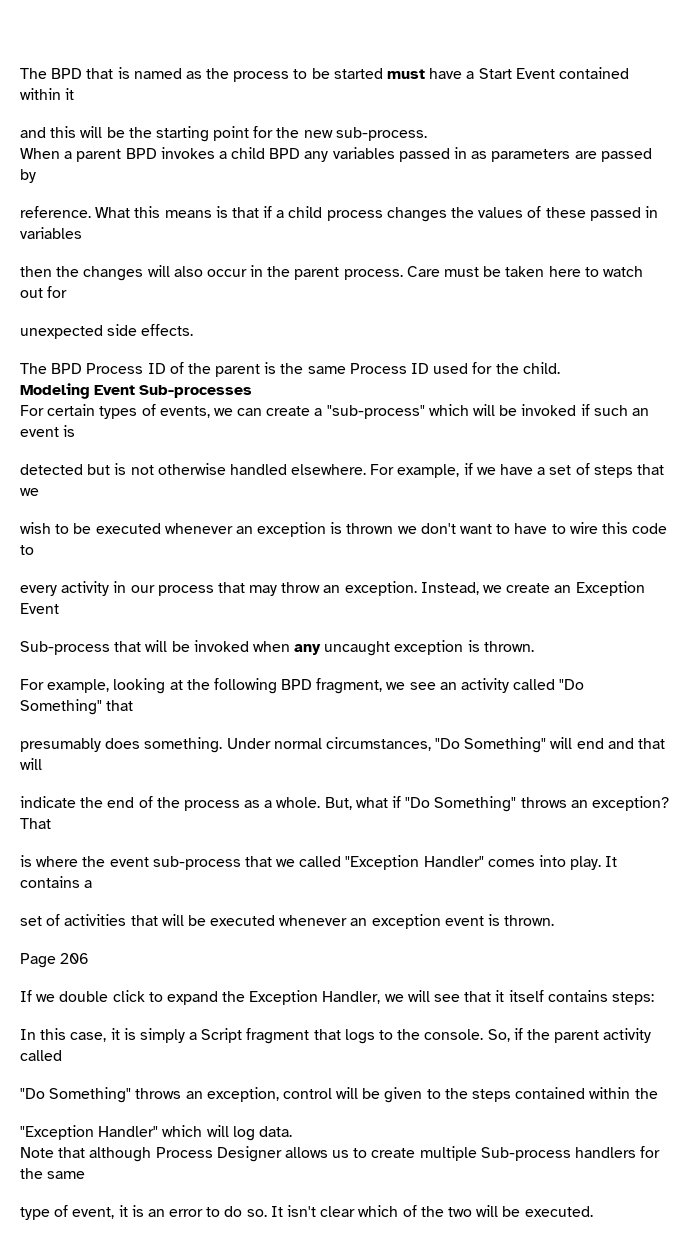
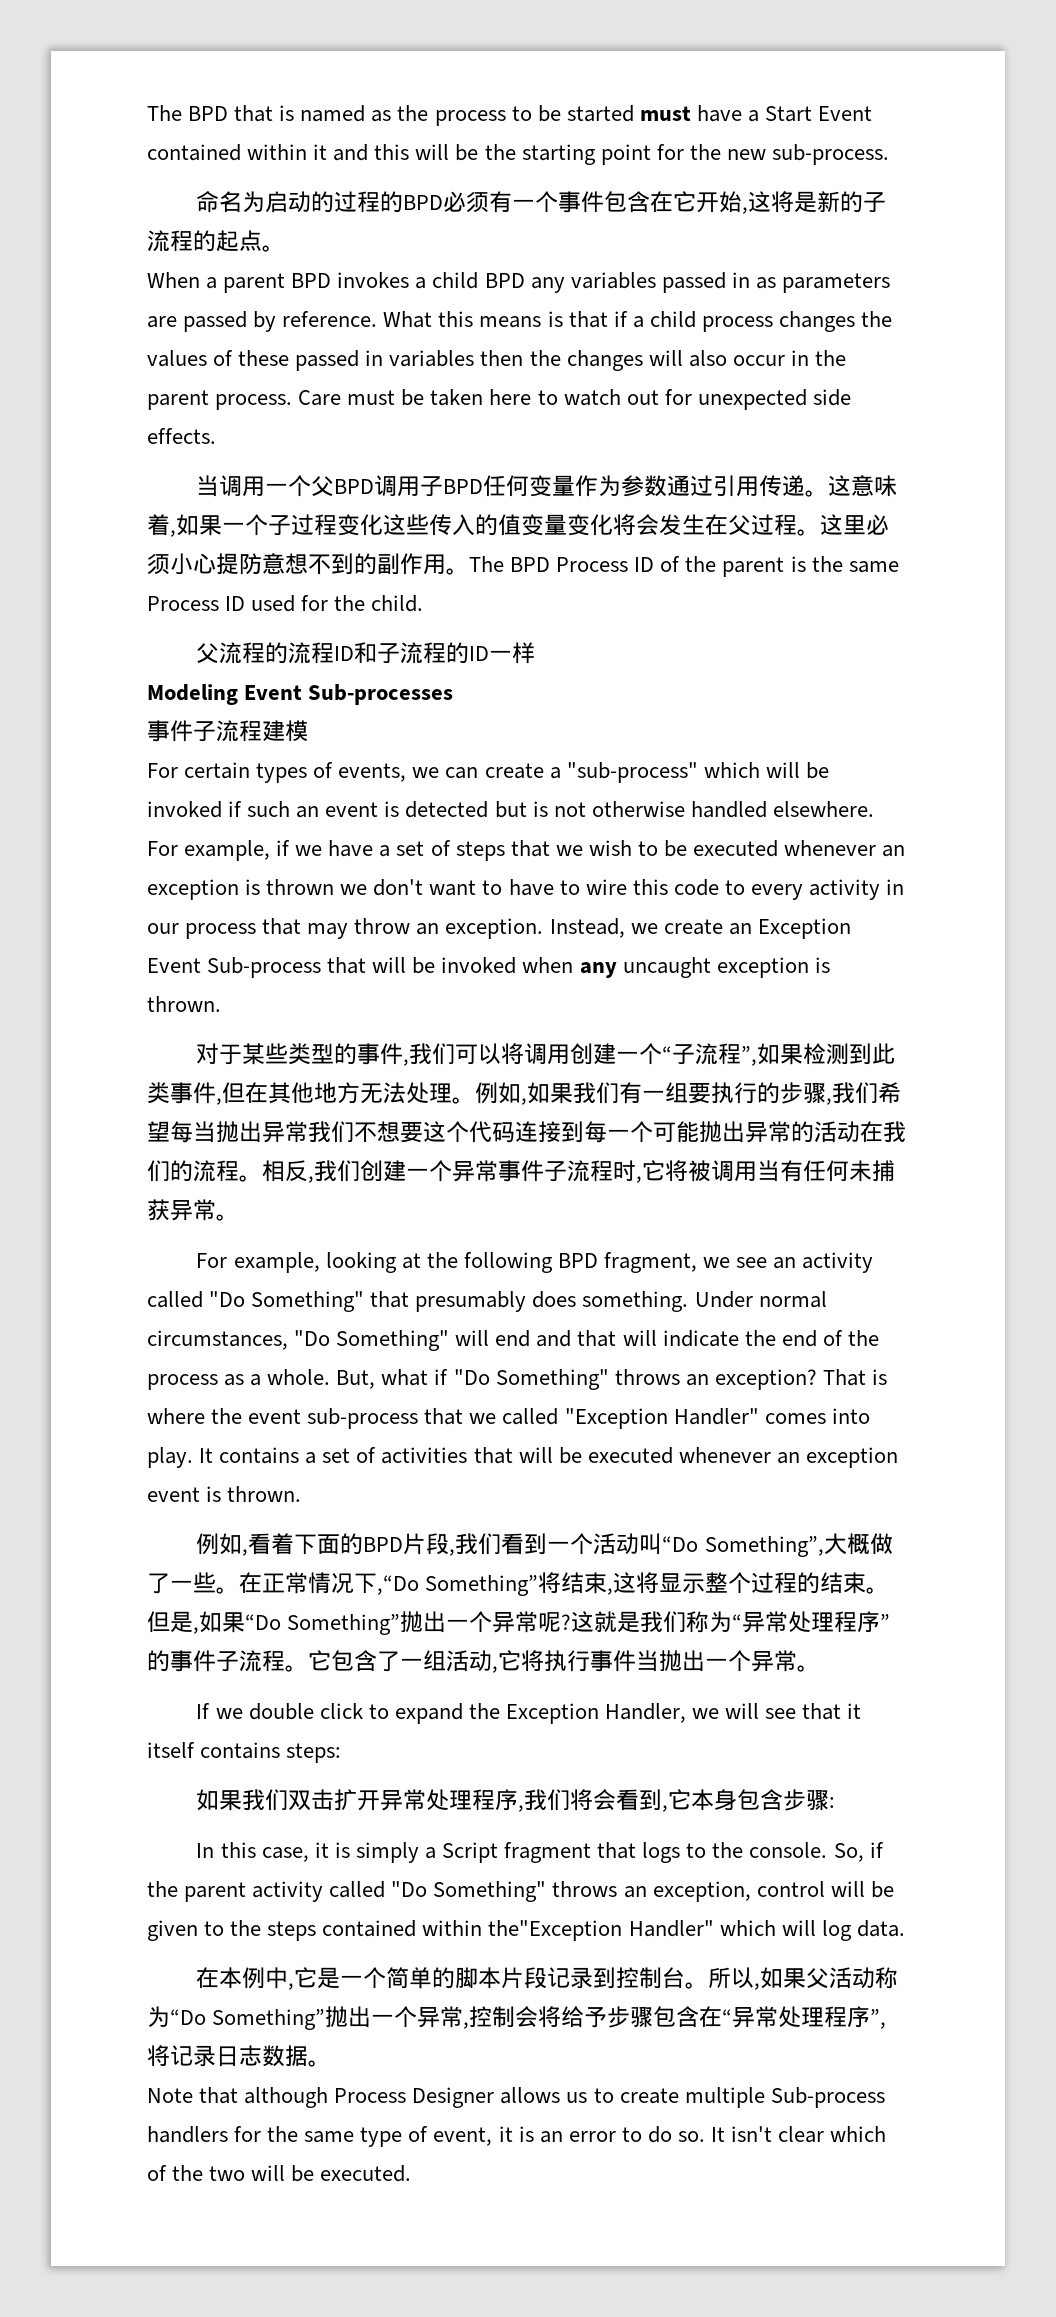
(75, 94) // -> (328, 152) none
(427, 134) none -> [196,191,887,214] [147,230,285,252] // 命名为启动的过程的BPD必须有一个事件包含在它开始,这将是新的子流程的起点。
(36, 176) // -> (277, 321) none
(82, 233) // -> (475, 358) none
(68, 292) // -> (692, 397) none
(194, 330) none -> [196,475,898,497] [147,514,889,537] [147,553,469,575] 当调用一个父BPD调用子BPD任何变量作为参数通过引用传递。这意味着,如果一个子过程变化这些传入的值变量变化将会发生在父过程。这里必须小心提防意想不到的副作用。
(560, 368) none -> [196,642,536,664] // 父流程的流程ID和子流程的ID一样
(253, 391) none -> [147,720,308,742] // 事件子流程建模
(76, 431) // -> (400, 809) none
(39, 492) // -> (583, 850) none
(34, 550) // -> (745, 887) none
(59, 608) // -> (201, 965) none
(534, 646) none -> [196,1043,896,1066] [147,1082,901,1105] [147,1121,906,1143] [147,1160,895,1183] [147,1199,239,1221] // 对于某些类型的事件,我们可以将调用创建一个“子流程”,如果检测到此类事件,但在其他地方无法处理。例如,如果我们有一组要执行的步骤,我们希望每当抛出异常我们不想要这个代码连接到每一个可能抛出异常的活动在我们的流程。相反,我们创建一个异常事件子流程时,它将被调用当有任何未捕获异常。
(134, 705) // -> (410, 1299) none
(42, 764) // -> (657, 1338) none
(51, 823) // -> (866, 1377) none
(93, 884) // -> (317, 1458) none
[20,953,90,968] Page 206 -> [196,1533,893,1557] [147,1572,890,1596] [147,1611,891,1635] [147,1650,820,1673] 例如,看着下面的BPD片段,我们看到一个活动叫“Do Something”,大概做了一些。在正常情况下,“Do Something”将结束,这将显示整个过程的结束。但是,如果“Do Something”抛出一个异常呢?这就是我们称为“异常处理程序”的事件子流程。它包含了一组活动,它将执行事件当抛出一个异常。
(654, 998) none -> [196,1789,836,1812] // 如果我们双击扩开异常处理程序,我们将会看到,它本身包含步骤:
(62, 1055) // -> (386, 1889) none
[634,1088,658,1099] [20,1125,94,1140] the // "Exception -> [488,1920,623,1941] the"Exception
(292, 1131) none -> [196,1967,899,1990] [147,2006,887,2030] [147,2045,331,2067] // 在本例中,它是一个简单的脚本片段记录到控制台。所以,如果父活动称为“Do Something”抛出一个异常,控制会将给予步骤包含在“异常处理程序”,将记录日志数据。
(86, 1175) // -> (355, 2137) none

